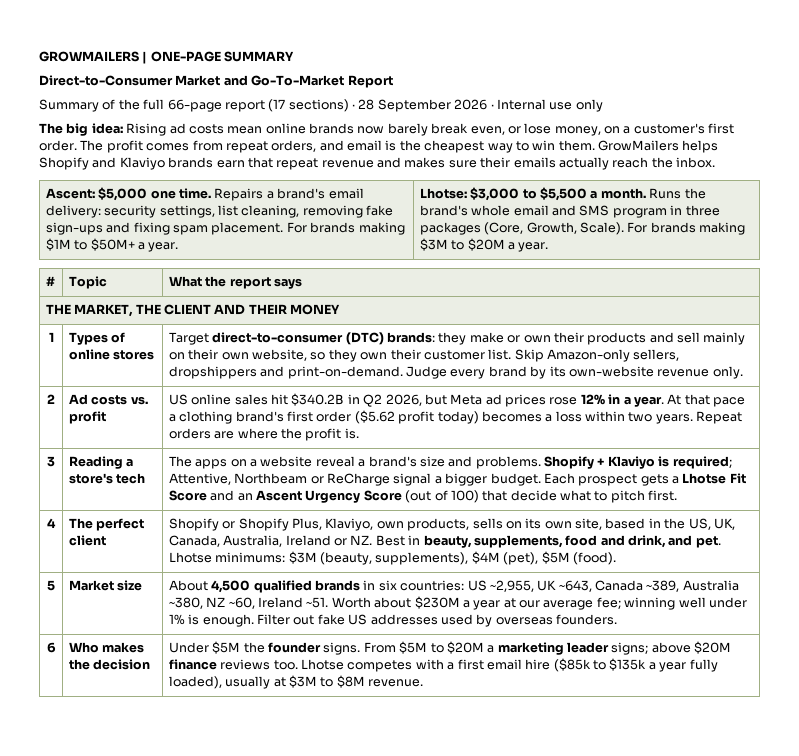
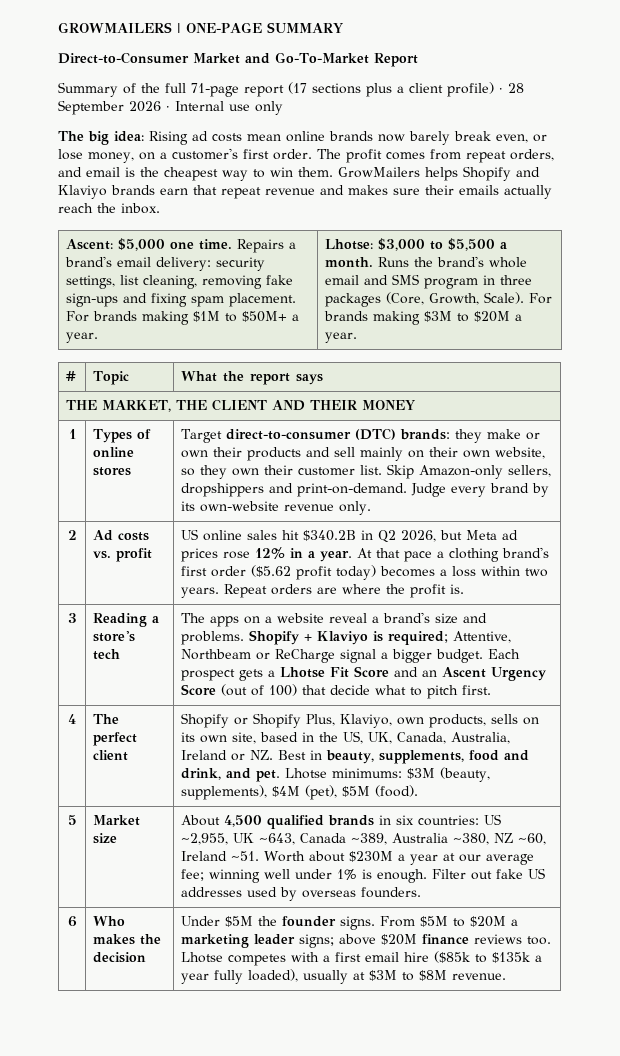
[167,99,222,112] 66-page -> [191,83,239,97] 71-page
[288,99,349,112] sections) -> [312,82,494,97] sections plus a client profile)

